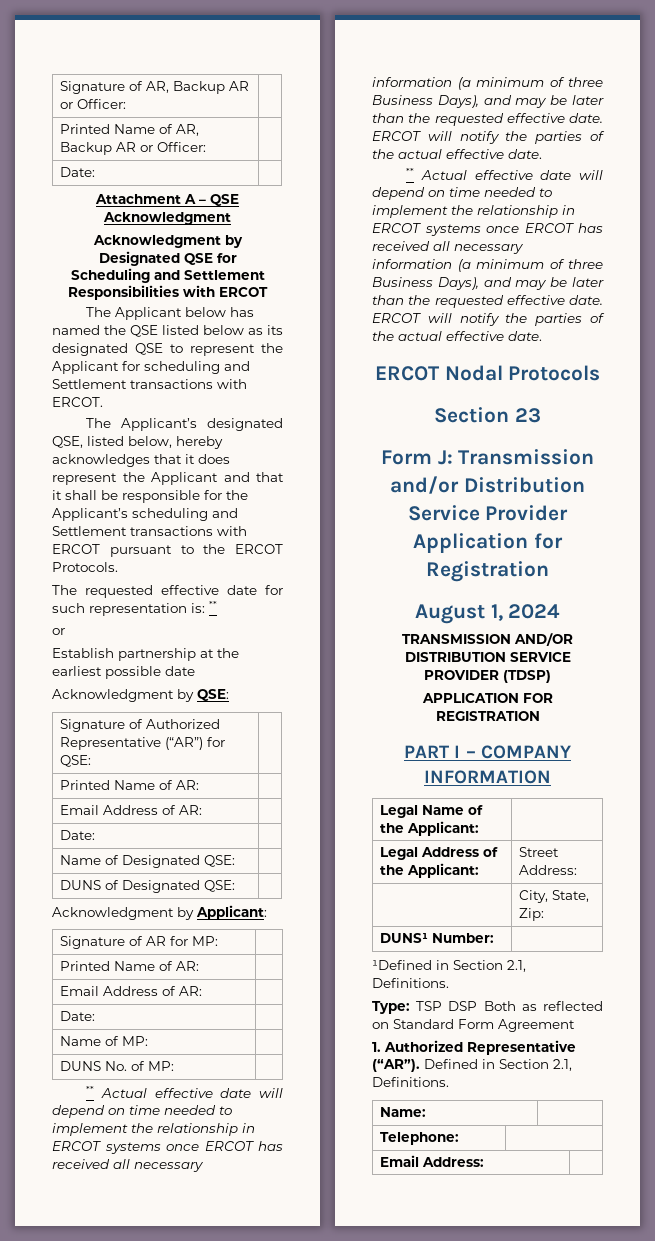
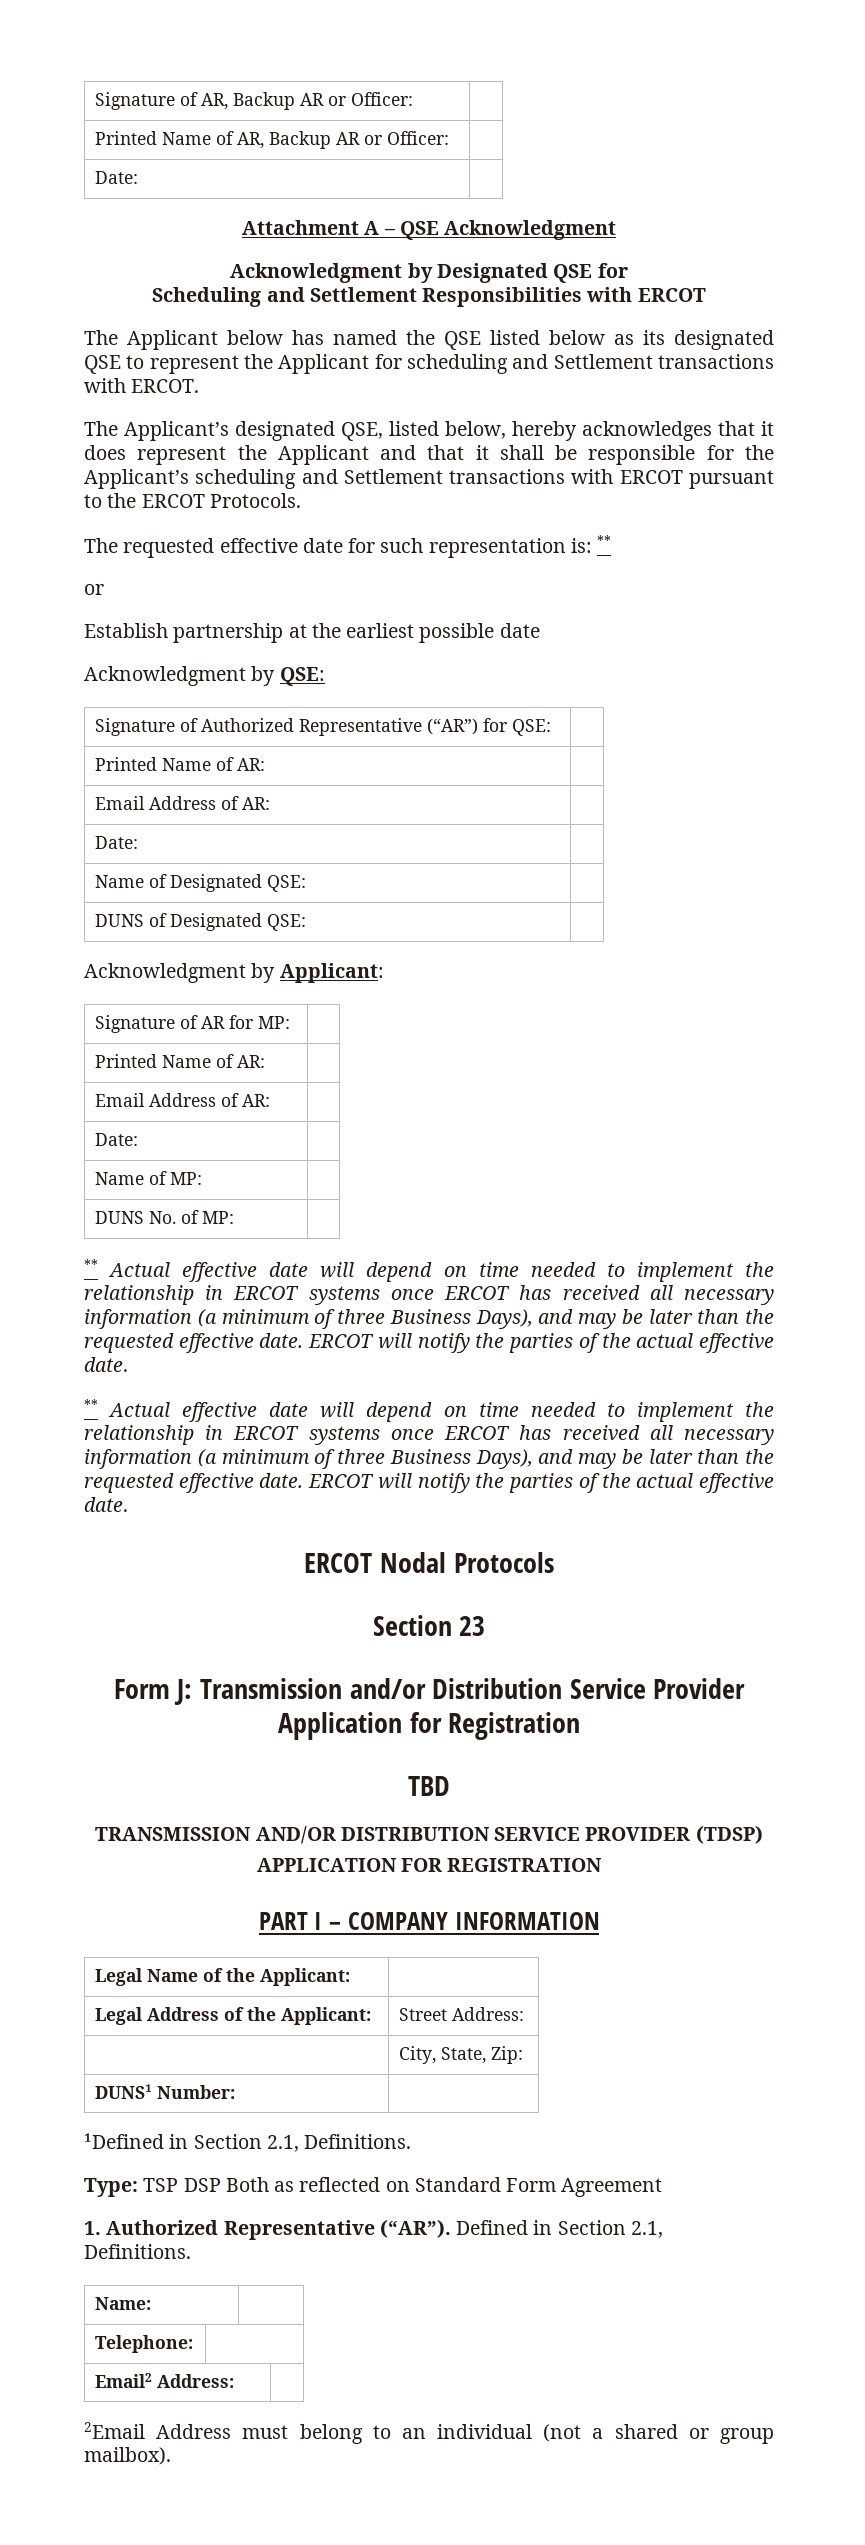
[414,604,561,624] August 1, 2024 -> [408,1776,450,1796] TBD
[380,1155,420,1167] Email -> [95,2373,153,2388] Email2
(485, 1162) none -> [84,2422,775,2444] [84,2447,171,2465] // 2Email Address must belong to an individual (not a shared or group mailbox).

